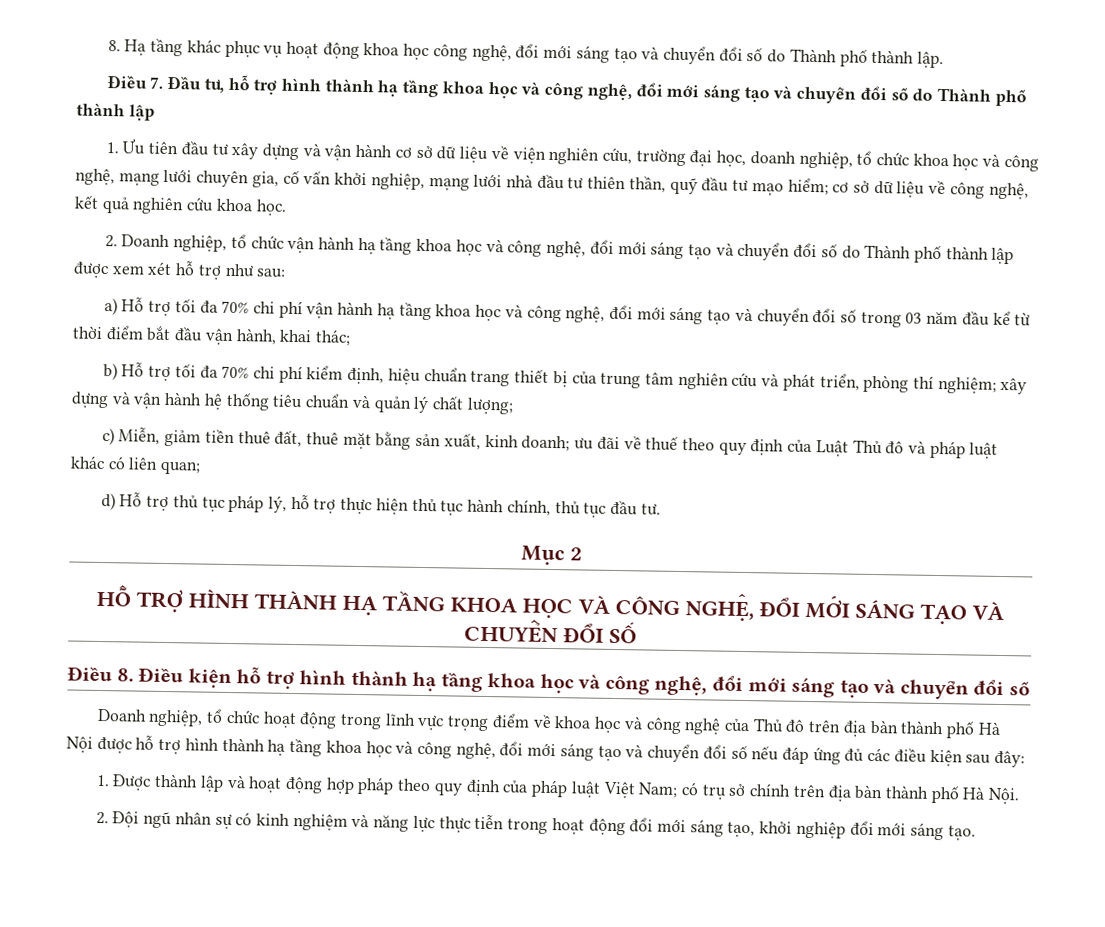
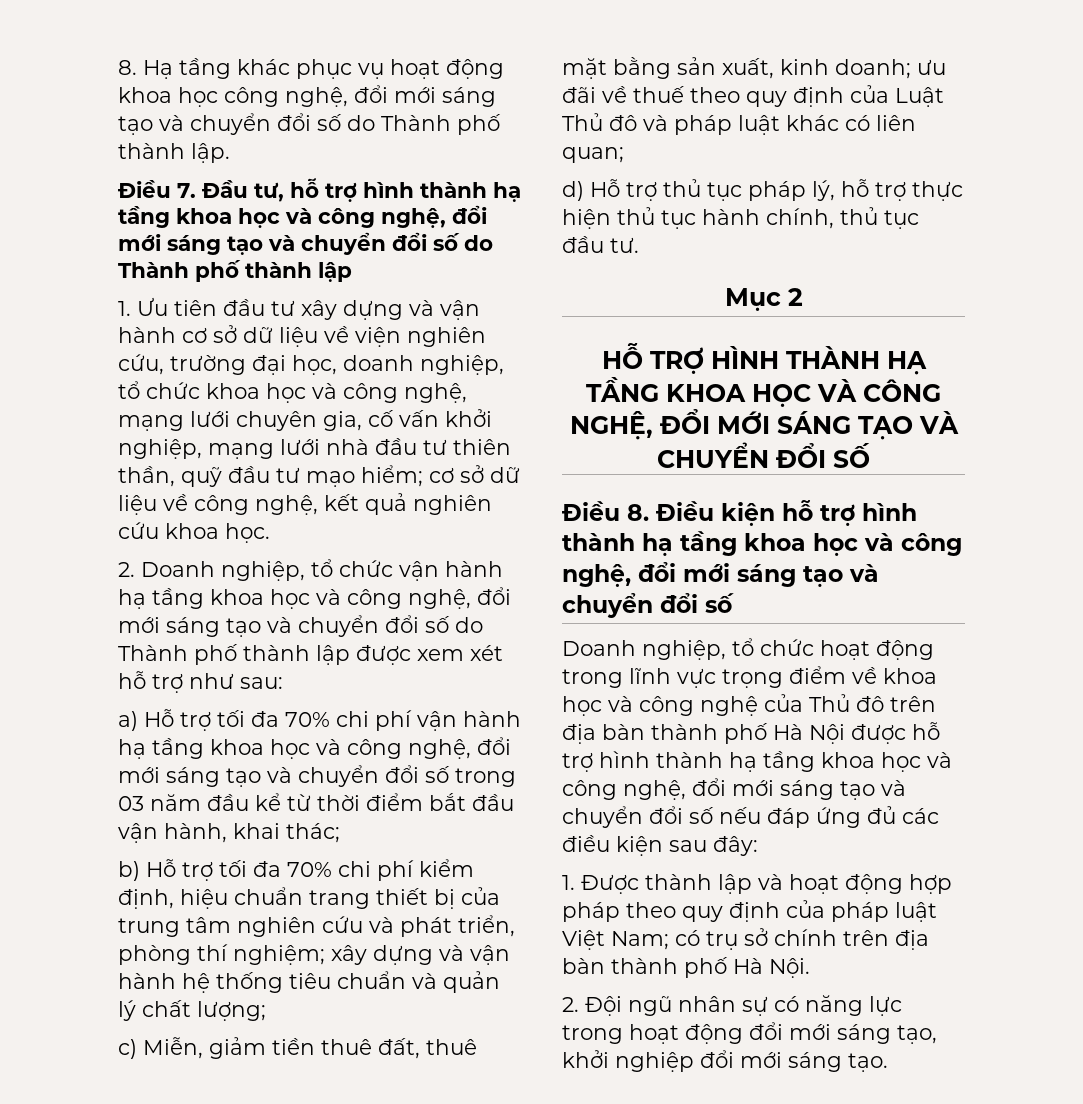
[255,813,505,833] kinh nghiệm và năng lực thực tiễn -> [805,995,902,1016] năng lực

